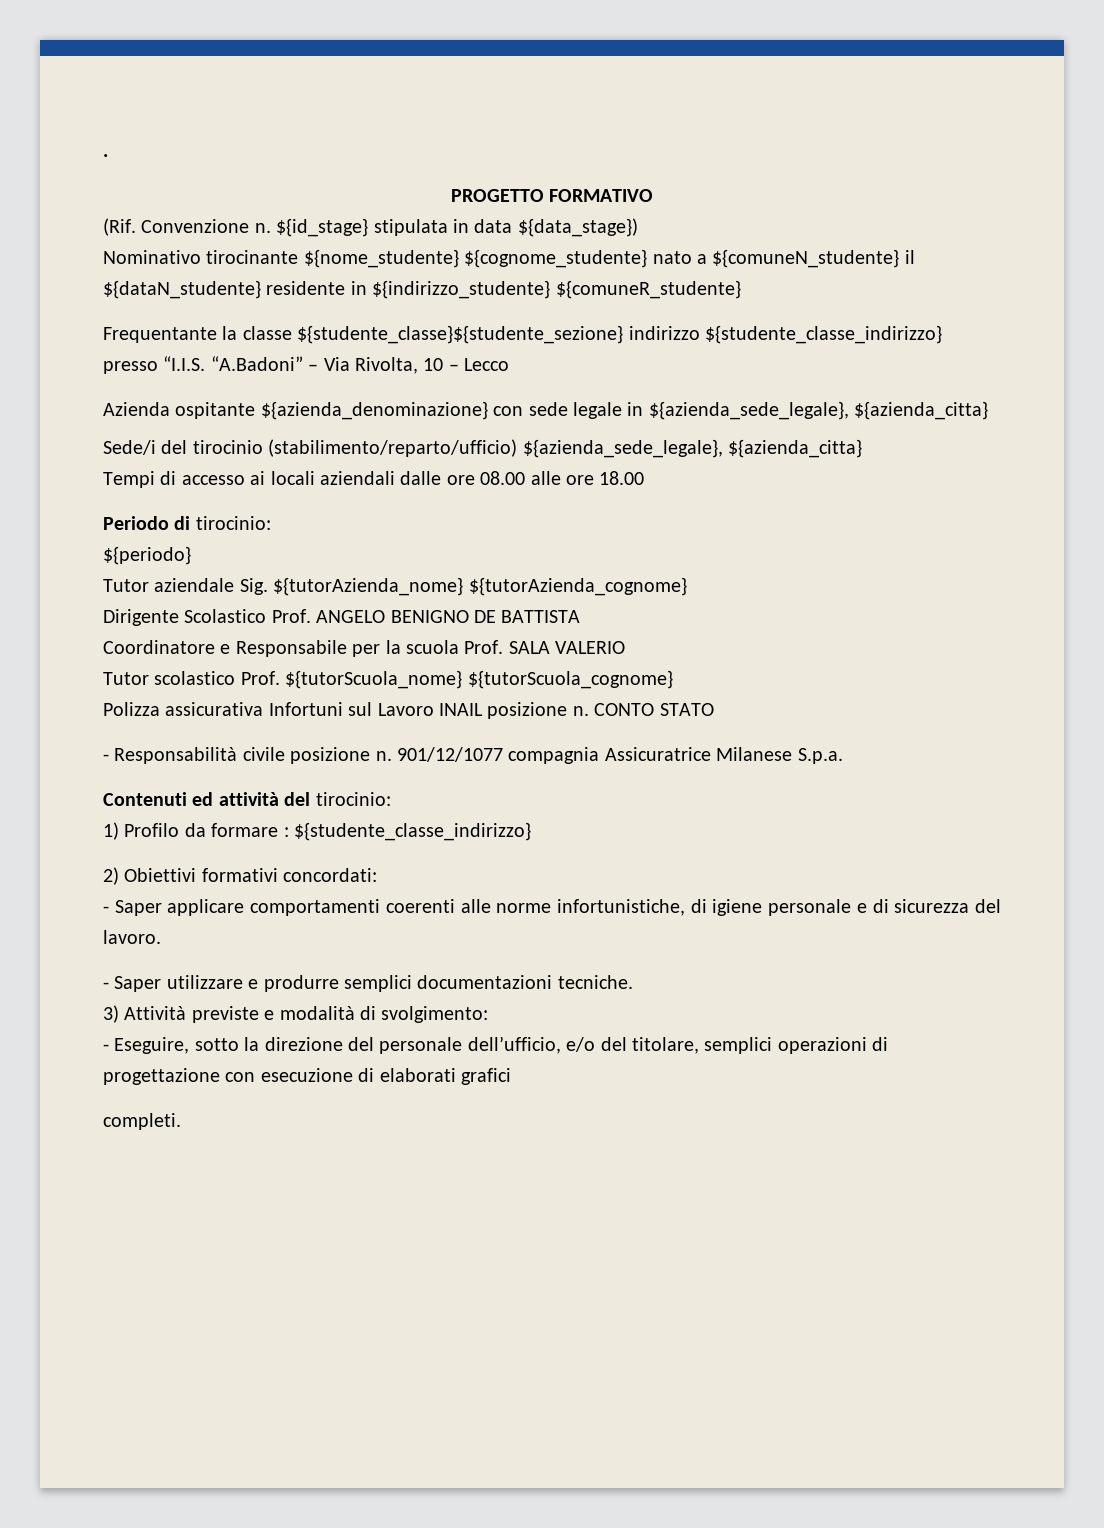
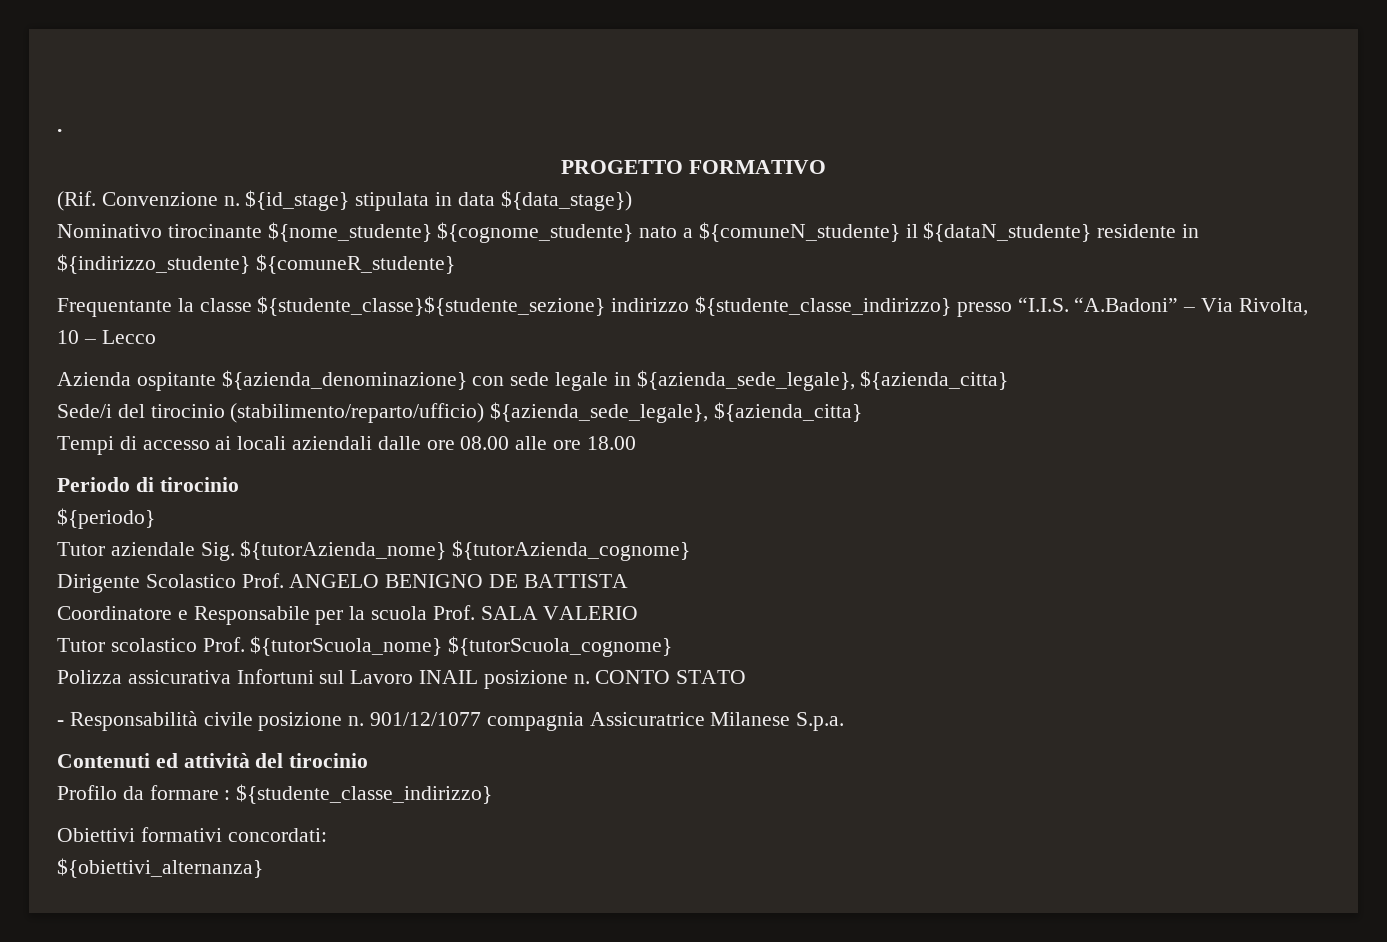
[195,516,271,530] tirocinio: -> [159,477,239,492] tirocinio
[315,792,391,806] [103,822,119,840] tirocinio: // 1) -> [289,753,369,768] tirocinio //
[103,867,119,885] 2) -> (493, 794) none
[103,899,1001,916] [103,930,161,944] [103,975,633,992] [103,1005,489,1023] [103,1036,889,1054] [103,1068,511,1085] [103,1113,181,1130] - Saper applicare comportamenti coerenti alle norme infortunistiche, di igiene personale e di sicurezza del lavoro. // - Saper utilizzare e produrre semplici documentazioni tecniche. // 3) Attività previste e modalità di svolgimento: // - Eseguire, sotto la direzione del personale dell’ufficio, e/o del titolare, semplici operazioni di progettazione con esecuzione di elaborati grafici // completi. -> [57,858,263,878] ${obiettivi_alternanza}

